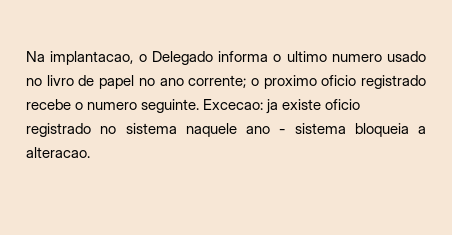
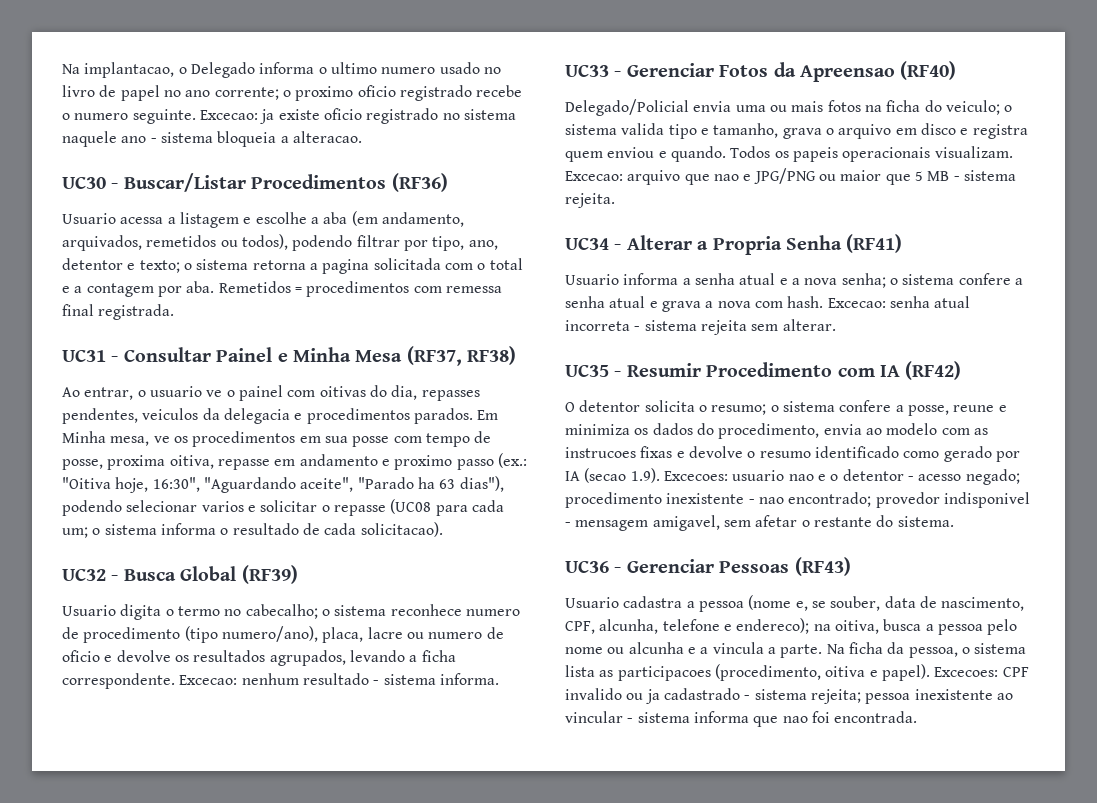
(90, 152) none -> [62,173,448,192] [62,211,464,228] [62,234,498,251] [62,258,523,274] [62,281,502,297] [62,304,175,320] [62,346,517,366] [62,385,480,401] [62,408,499,424] [62,431,492,447] [62,453,527,470] [62,476,504,493] [62,499,504,516] [62,522,443,538] [62,565,298,584] [62,604,520,620] [62,626,504,643] [62,650,456,666] [62,673,499,689] [565,61,957,82] [565,99,1013,116] [565,123,1028,139] [565,146,1013,162] [565,168,1016,185] [565,193,615,208] [565,234,903,255] [565,273,1023,288] [565,296,971,312] [565,319,836,335] [565,361,962,380] [565,400,1007,416] [565,423,988,439] [565,446,1020,462] [565,468,1020,485] [565,492,1030,508] [565,515,954,531] [565,557,851,576] [565,595,1025,612] [565,618,1018,635] [565,642,1027,658] [565,664,1029,681] [565,688,1013,704] [565,711,918,727] // UC30 - Buscar/Listar Procedimentos (RF36) // Usuario acessa a listagem e escolhe a aba (em andamento, arquivados, remetidos ou todos), podendo filtrar por tipo, ano, detentor e texto; o sistema retorna a pagina solicitada com o total e a contagem por aba. Remetidos = procedimentos com remessa final registrada. // UC31 - Consultar Painel e Minha Mesa (RF37, RF38) // Ao entrar, o usuario ve o painel com oitivas do dia, repasses pendentes, veiculos da delegacia e procedimentos parados. Em Minha mesa, ve os procedimentos em sua posse com tempo de posse, proxima oitiva, repasse em andamento e proximo passo (ex.: "Oitiva hoje, 16:30", "Aguardando aceite", "Parado ha 63 dias"), podendo selecionar varios e solicitar o repasse (UC08 para cada um; o sistema informa o resultado de cada solicitacao). // UC32 - Busca Global (RF39) // Usuario digita o termo no cabecalho; o sistema reconhece numero de procedimento (tipo numero/ano), placa, lacre ou numero de oficio e devolve os resultados agrupados, levando a ficha correspondente. Excecao: nenhum resultado - sistema informa. // UC33 - Gerenciar Fotos da Apreensao (RF40) // Delegado/Policial envia uma ou mais fotos na ficha do veiculo; o sistema valida tipo e tamanho, grava o arquivo em disco e registra quem enviou e quando. Todos os papeis operacionais visualizam. Excecao: arquivo que nao e JPG/PNG ou maior que 5 MB - sistema rejeita. // UC34 - Alterar a Propria Senha (RF41) // Usuario informa a senha atual e a nova senha; o sistema confere a senha atual e grava a nova com hash. Excecao: senha atual incorreta - sistema rejeita sem alterar. // UC35 - Resumir Procedimento com IA (RF42) // O detentor solicita o resumo; o sistema confere a posse, reune e minimiza os dados do procedimento, envia ao modelo com as instrucoes fixas e devolve o resumo identificado como gerado por IA (secao 1.9). Excecoes: usuario nao e o detentor - acesso negado; procedimento inexistente - nao encontrado; provedor indisponivel - mensagem amigavel, sem afetar o restante do sistema. // UC36 - Gerenciar Pessoas (RF43) // Usuario cadastra a pessoa (nome e, se souber, data de nascimento, CPF, alcunha, telefone e endereco); na oitiva, busca a pessoa pelo nome ou alcunha e a vincula a parte. Na ficha da pessoa, o sistema lista as participacoes (procedimento, oitiva e papel). Excecoes: CPF invalido ou ja cadastrado - sistema rejeita; pessoa inexistente ao vincular - sistema informa que nao foi encontrada.

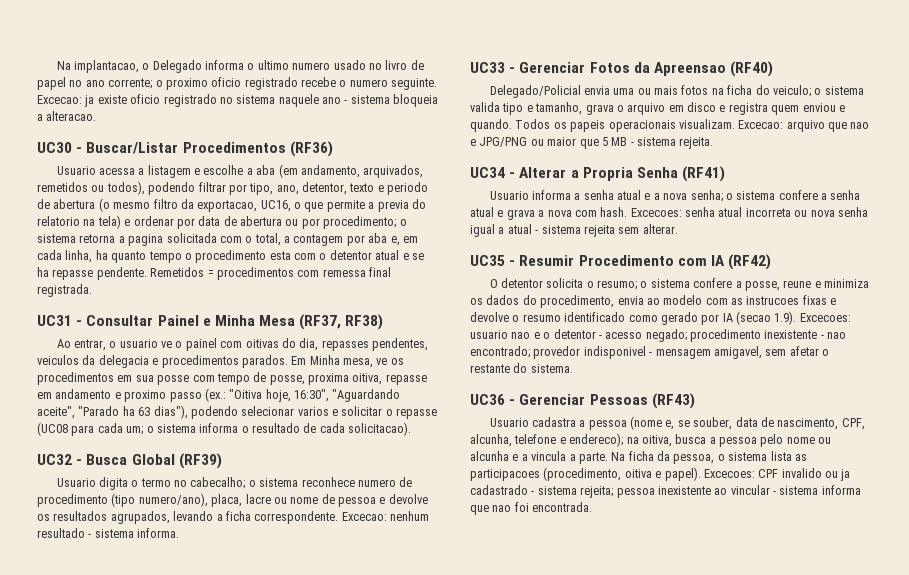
[62,258,180,273] detentor e texto; -> [302,182,429,195] [37,198,426,212] [37,215,397,229] detentor, texto e periodo de abertura (o mesmo filtro da exportacao, UC16, o que permite a previa do relatorio na tela) e ordenar por data de abertura ou por procedimento;
[489,258,523,270] [62,286,70,293] total e -> [254,233,281,246] total,
[186,281,215,293] aba. -> [368,233,418,246] [37,250,424,263] [37,267,147,280] aba e, em cada linha, ha quanto tempo o procedimento esta com o detentor atual e se ha repasse pendente.
[428,627,504,639] [62,650,100,662] numero de oficio -> [290,494,376,507] nome de pessoa
[827,298,886,308] Excecao: -> [630,208,682,217] Excecoes:
(630, 325) none -> [794,207,868,217] [470,224,532,237] ou nova senha igual a atual

